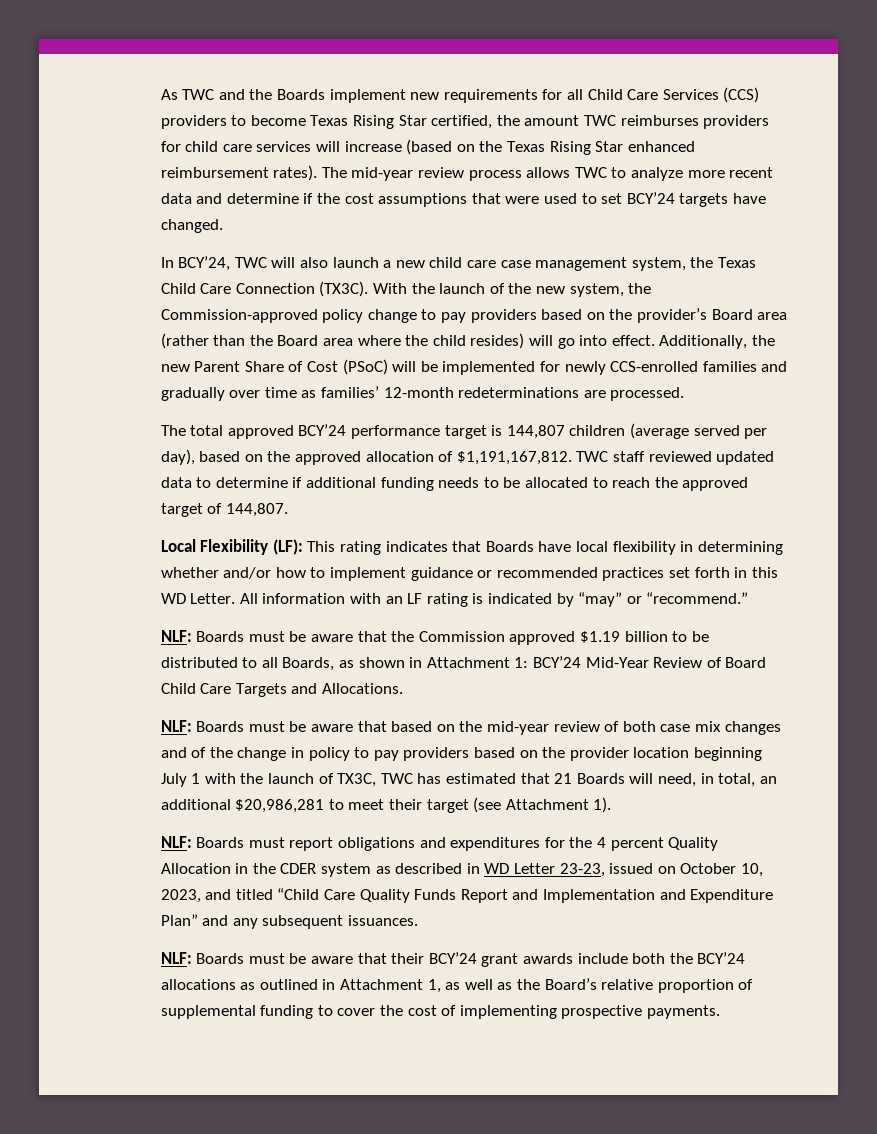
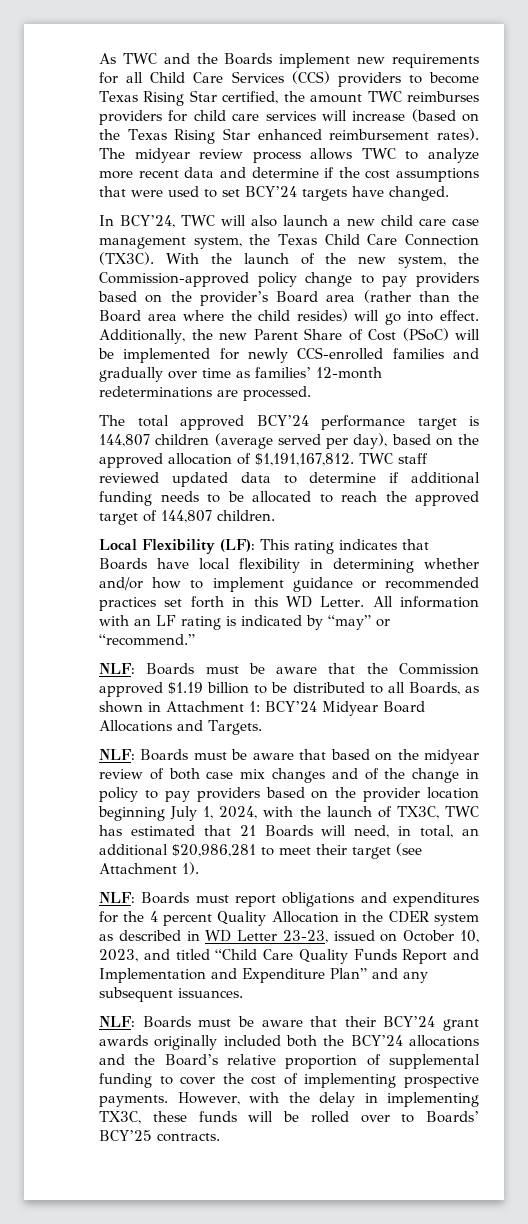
[351,167,414,181] mid-year -> [134,148,190,163] midyear
[225,503,288,517] 144,807. -> [161,510,276,523] 144,807 children.
[585,657,767,668] [160,683,404,697] Mid-Year Review of Board Child Care Targets and Allocations. -> [322,701,426,716] [99,720,263,735] Midyear Board Allocations and Targets.
[487,721,550,735] mid-year -> [424,749,480,764] midyear
[191,773,201,784] 1 -> [203,806,258,819] 1, 2024,
[577,953,628,964] include -> [154,1035,281,1050] originally included
[240,979,513,993] as outlined in Attachment 1, as well as -> [99,1054,126,1065] and
(721, 1012) none -> [177,1092,480,1107] [99,1111,480,1124] [99,1130,221,1142] However, with the delay in implementing TX3C, these funds will be rolled over to Boards’ BCY’25 contracts.

